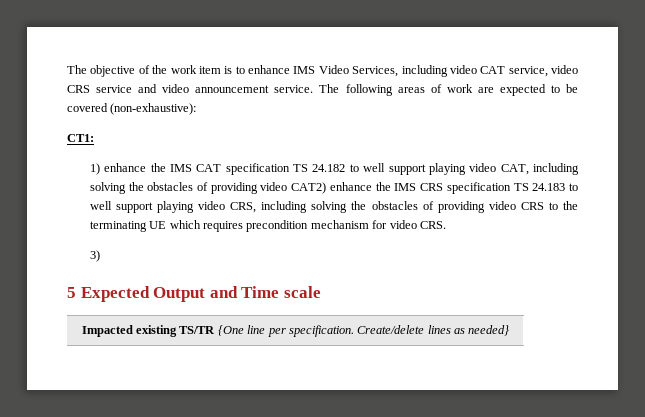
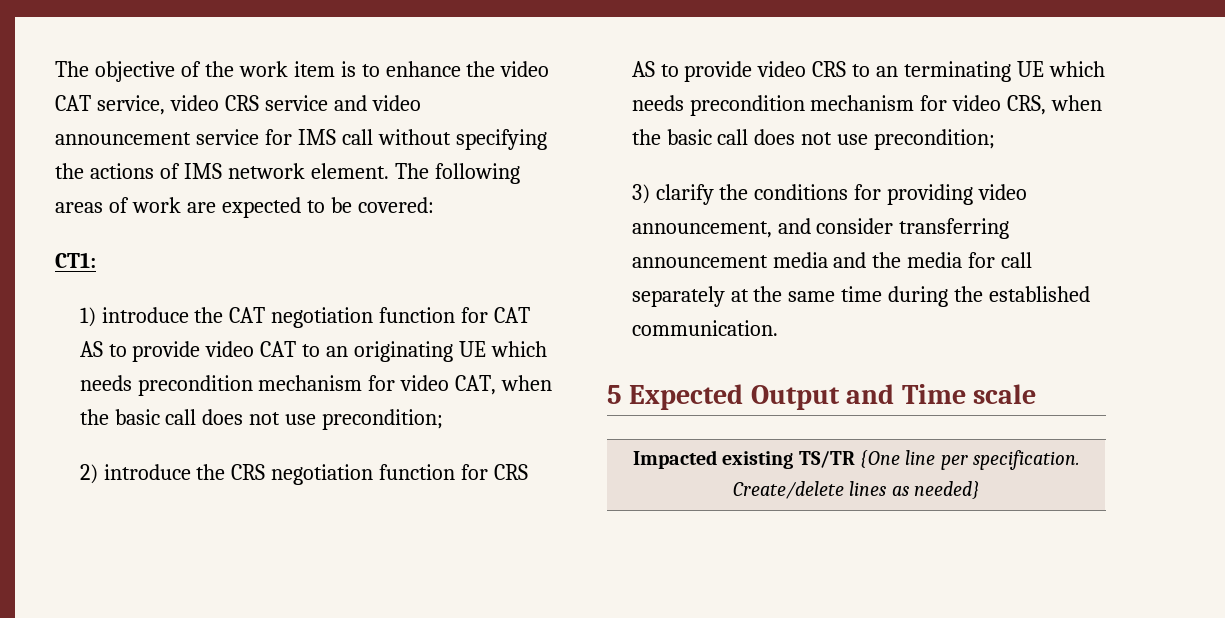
[293,65,448,77] IMS Video Services, including -> [466,61,496,77] the
[274,85,314,93] service. -> [195,129,547,150] [55,163,389,179] service for IMS call without specifying the actions of IMS network element.
[67,103,197,115] covered (non-exhaustive): -> [357,197,434,213] covered:
[104,163,580,175] [89,182,578,194] [89,201,579,213] [89,220,446,232] [89,250,100,262] enhance the IMS CAT specification TS 24.182 to well support playing video CAT, including solving the obstacles of providing video CAT2) enhance the IMS CRS specification TS 24.183 to well support playing video CRS, including solving the obstacles of providing video CRS to the terminating UE which requires precondition mechanism for video CRS. // 3) -> [101,307,531,328] [79,341,548,362] [79,375,553,396] [79,409,444,430] [79,464,529,485] [631,61,1106,82] [631,95,1103,116] [631,129,996,150] [631,184,1028,205] [631,218,1010,239] [631,252,1033,268] [631,286,1091,307] [631,320,778,336] introduce the CAT negotiation function for CAT AS to provide video CAT to an originating UE which needs precondition mechanism for video CAT, when the basic call does not use precondition; // 2) introduce the CRS negotiation function for CRS AS to provide video CRS to an terminating UE which needs precondition mechanism for video CRS, when the basic call does not use precondition; // 3) clarify the conditions for providing video announcement, and consider transferring announcement media and the media for call separately at the same time during the established communication.

